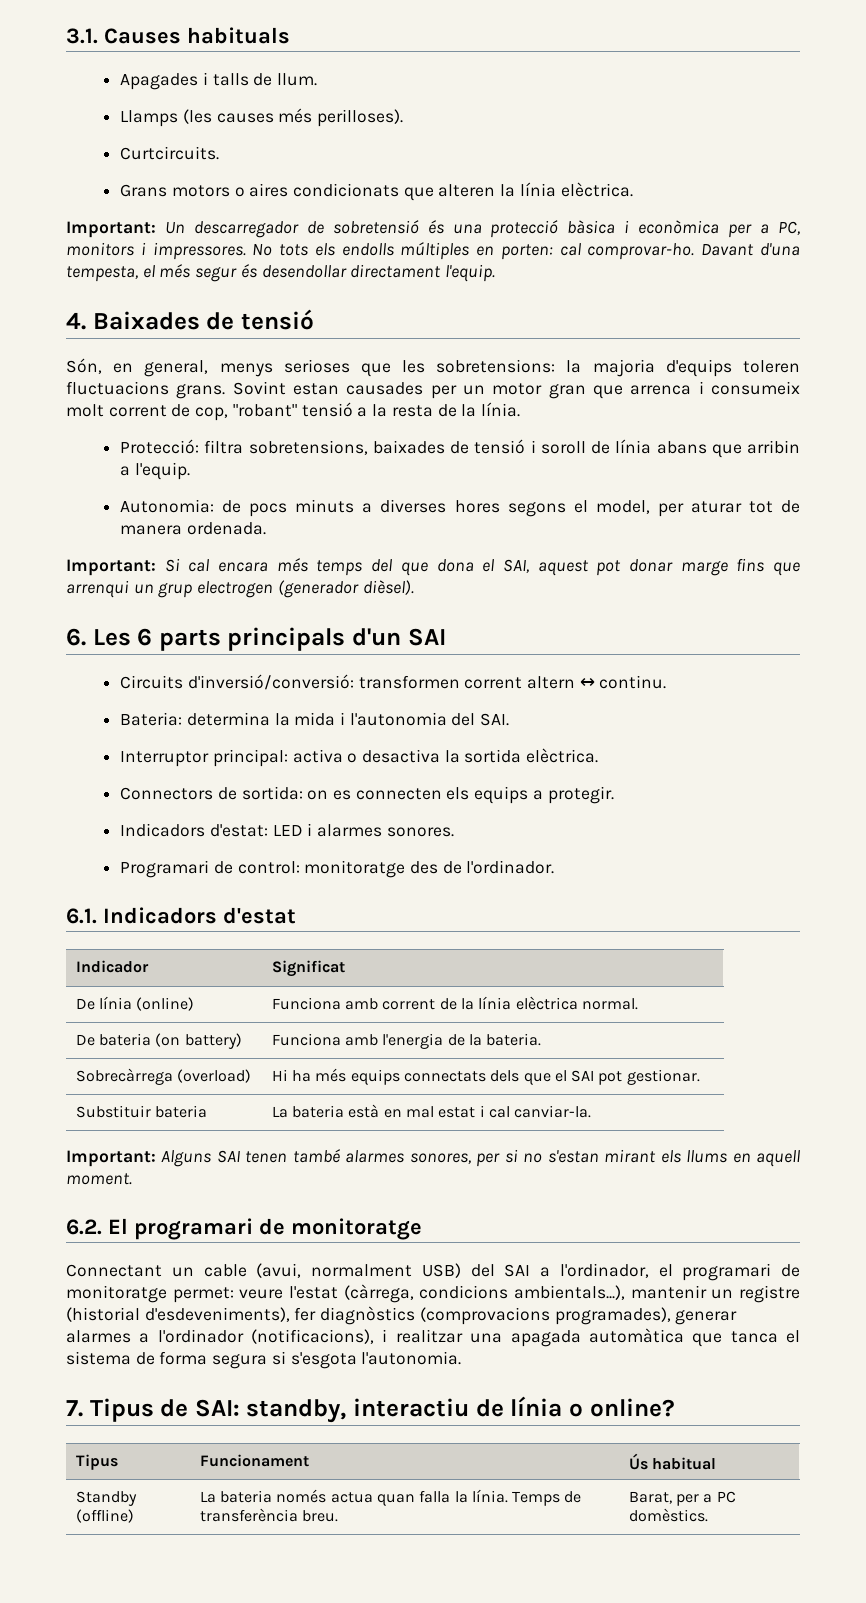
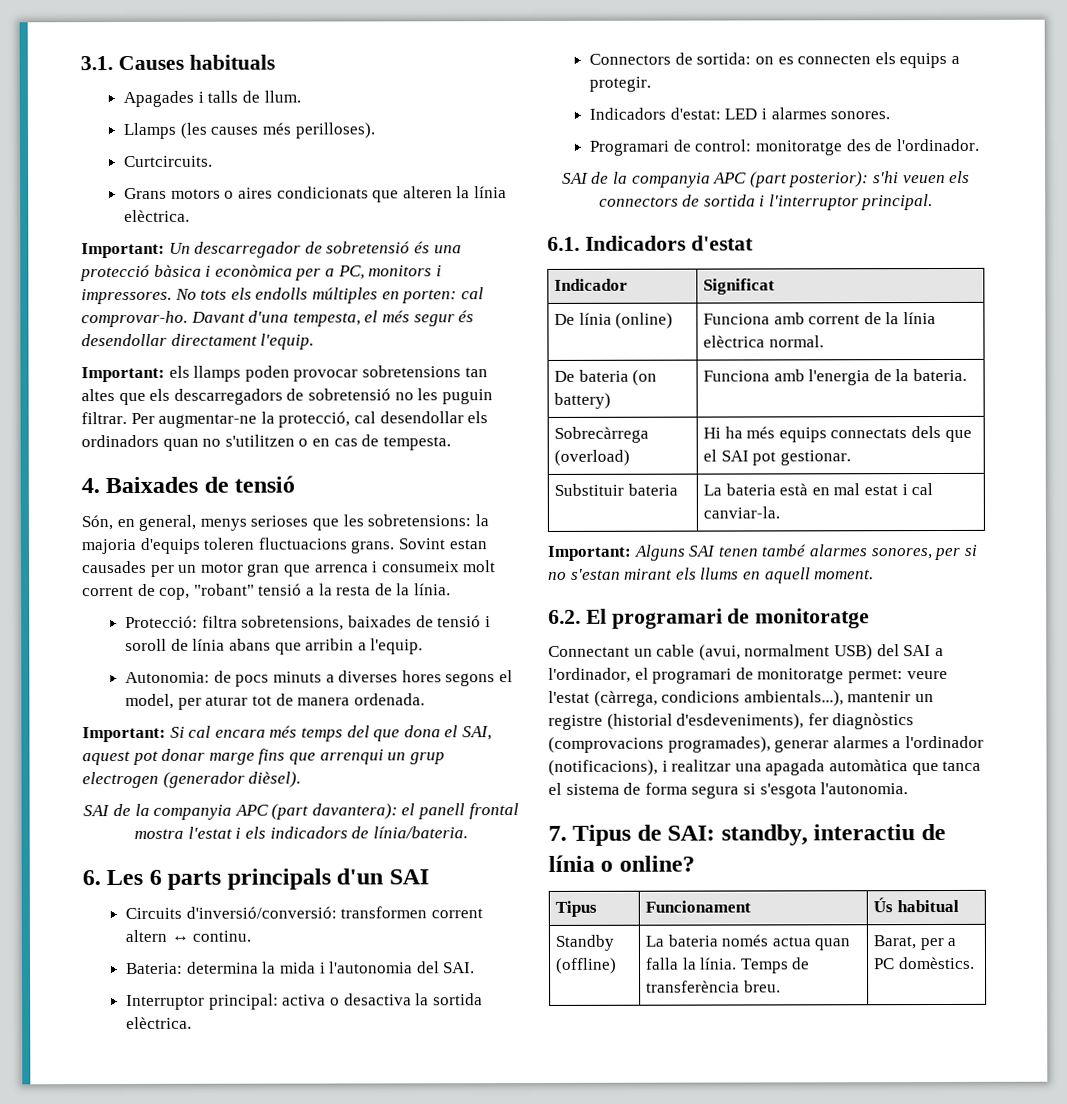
(496, 273) none -> [81,365,488,383] [81,388,493,406] [81,411,489,428] [81,434,451,451] // Important: els llamps poden provocar sobretensions tan altes que els descarregadors de sobretensió no les puguin filtrar. Per augmentar-ne la protecció, cal desendollar els ordinadors quan no s'utilitzen o en cas de tempesta.
(414, 587) none -> [83,803,519,820] [134,826,468,839] // SAI de la companyia APC (part davantera): el panell frontal mostra l'estat i els indicadors de línia/bateria.
(555, 867) none -> [561,170,971,188] [598,194,934,211] // SAI de la companyia APC (part posterior): s'hi veuen els connectors de sortida i l'interruptor principal.

